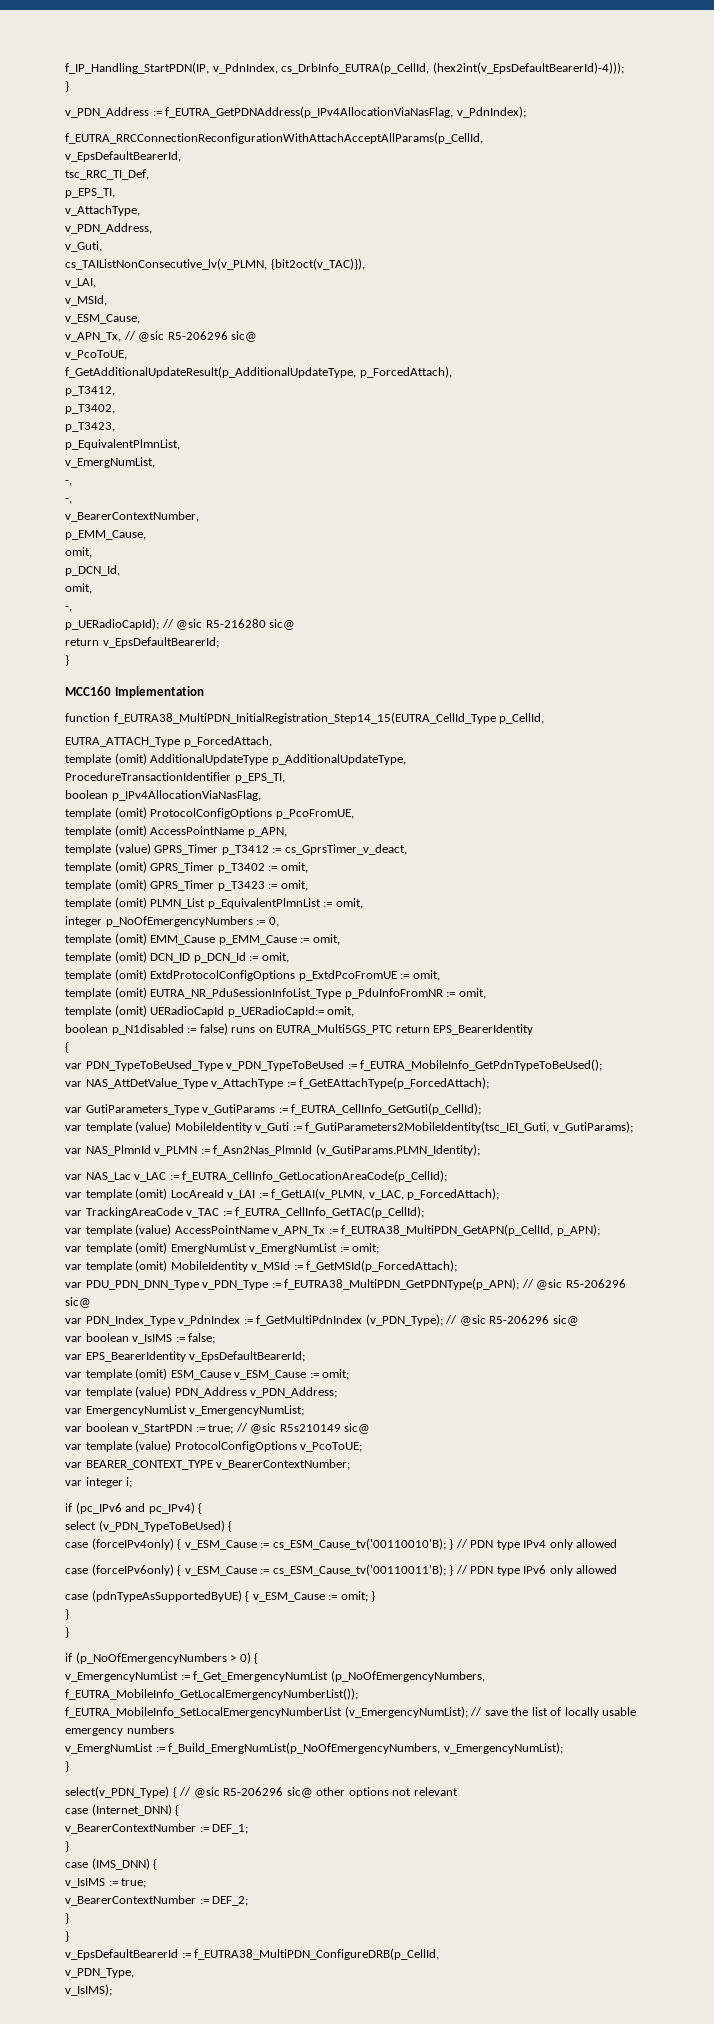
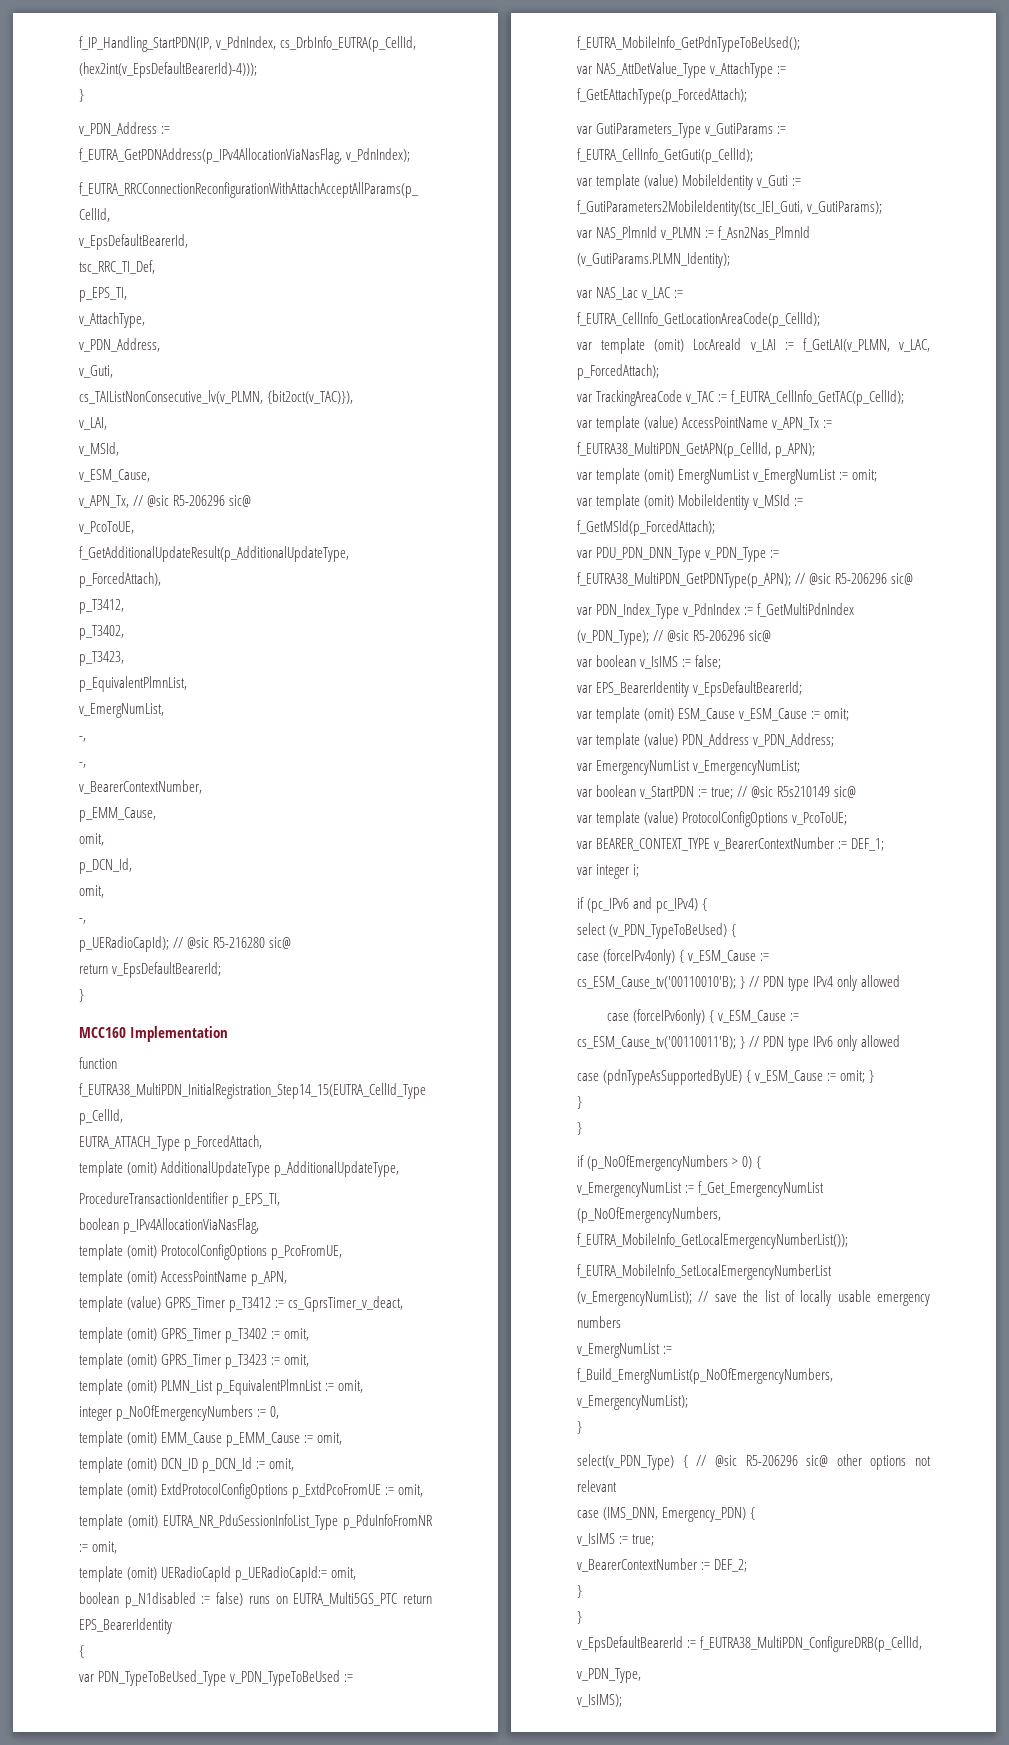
[216,1459,351,1470] v_BearerContextNumber; -> [714,837,885,851] v_BearerContextNumber := DEF_1;
[91,1804,180,1816] [65,1823,249,1834] [65,1841,69,1852] [65,1858,150,1870] (Internet_DNN) { // v_BearerContextNumber := DEF_1; // } // case (IMS_DNN) -> [603,1507,747,1522] (IMS_DNN, Emergency_PDN)

